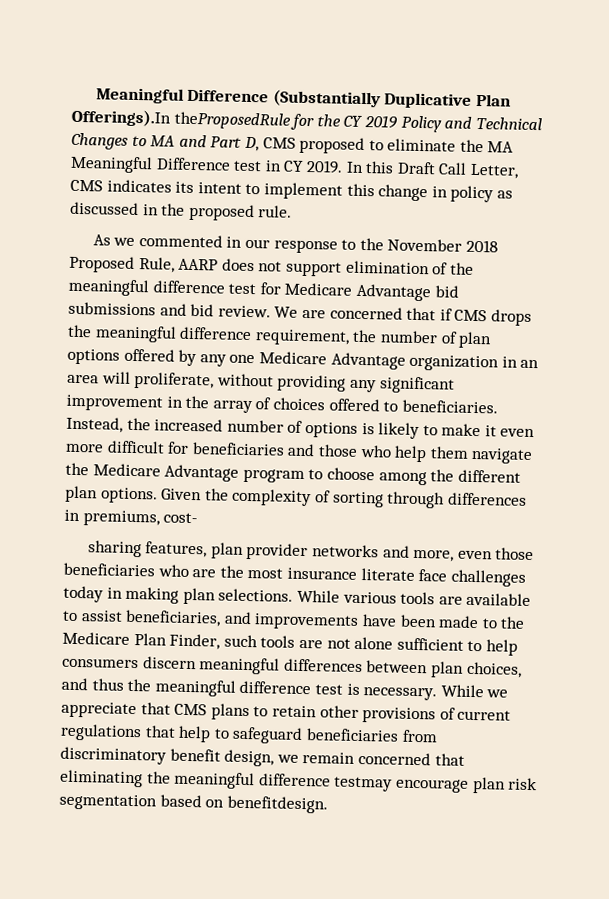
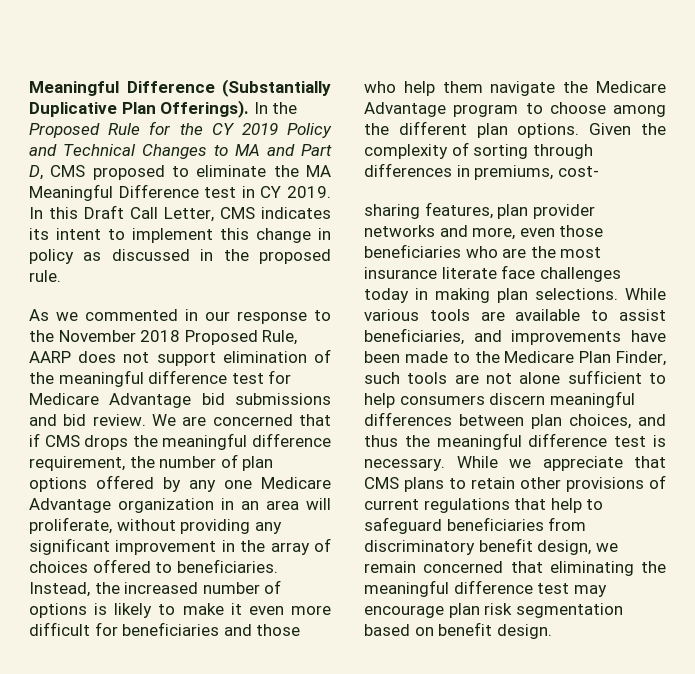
[71,108,291,130] Offerings).In theProposedRule -> [160,100,298,118] [29,123,141,138] Offerings). In the Proposed Rule
[333,776,394,792] testmay -> [537,583,607,597] test may
[226,795,328,814] benefitdesign. -> [438,622,552,639] benefit design.

